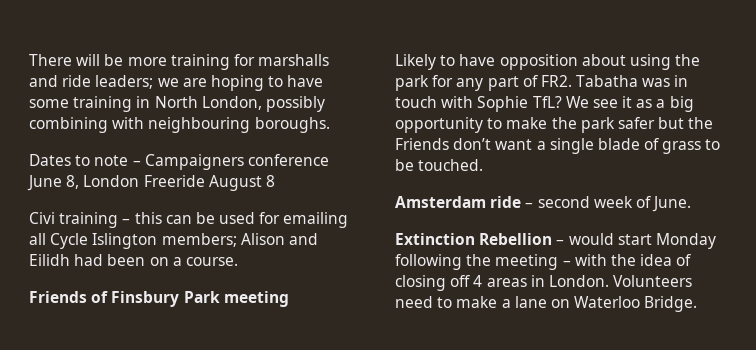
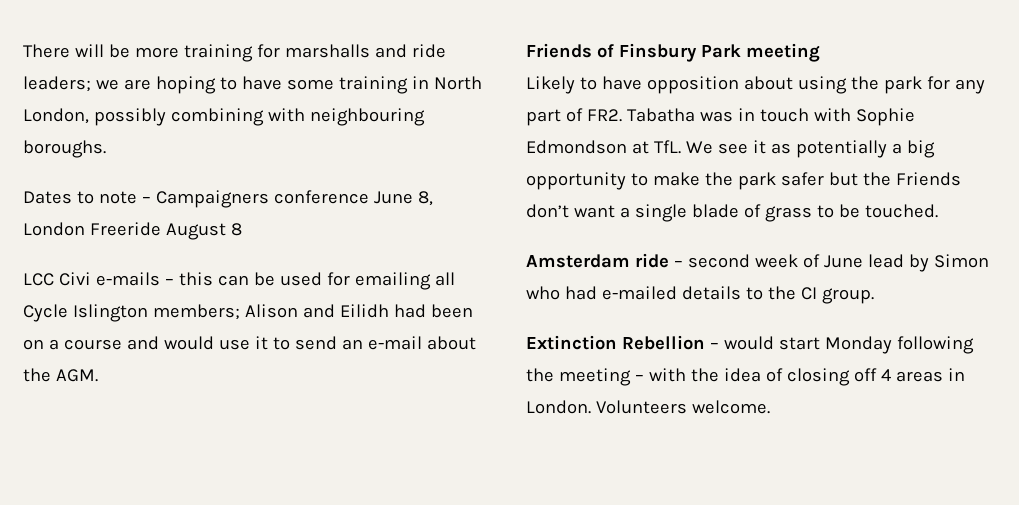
[29,212,119,228] Civi training -> [23,272,160,286] LCC Civi e-mails
[185,257,238,266] course. -> [63,336,476,350] [23,368,98,382] course and would use it to send an e-mail about the AGM.
[532,96,562,108] TfL? -> [526,140,681,154] Edmondson at TfL.
(653, 103) none -> [795,140,887,158] potentially
[652,196,692,212] June. -> [823,254,989,272] [526,286,874,304] June lead by Simon who had e-mailed details to the CI group.
[395,296,698,312] need to make a lane on Waterloo Bridge. -> [691,400,770,414] welcome.

